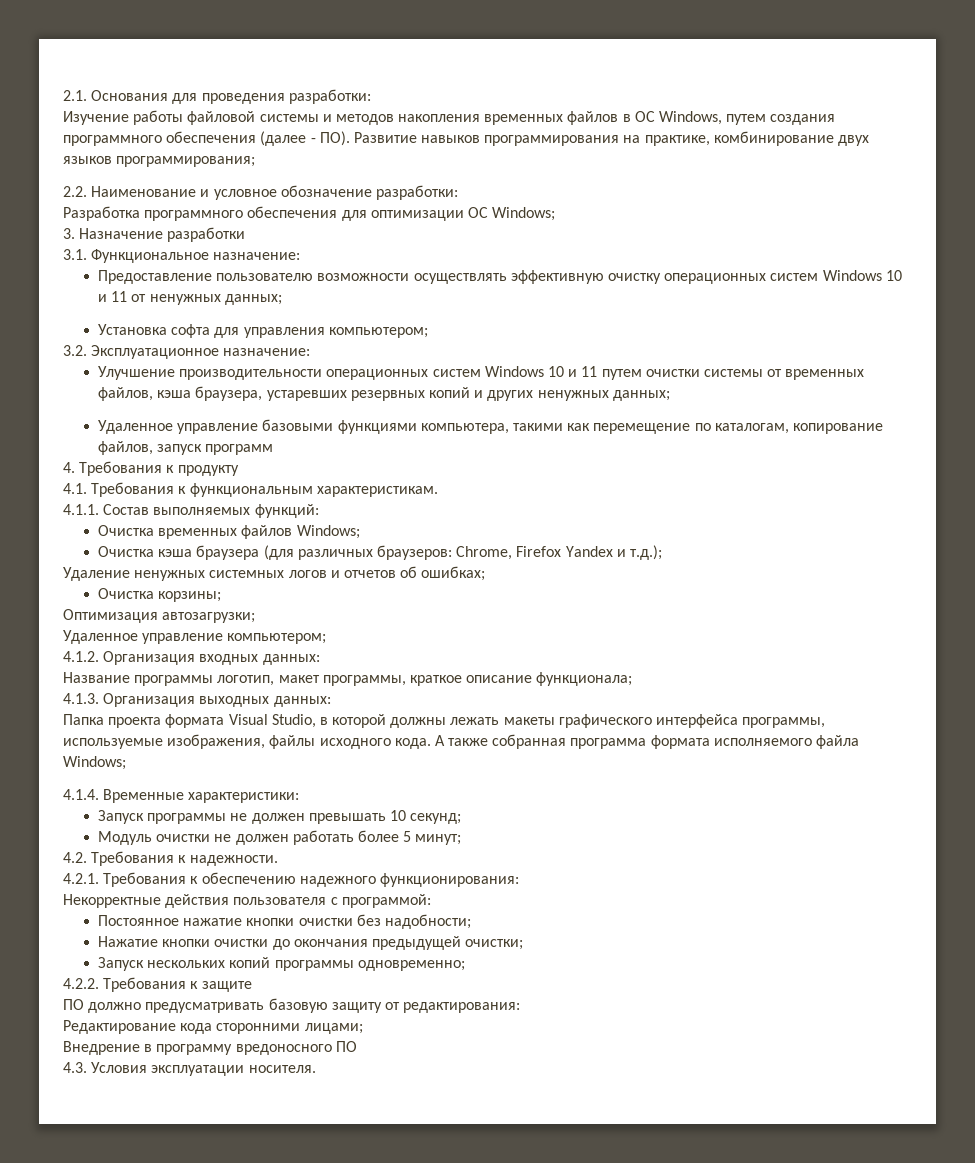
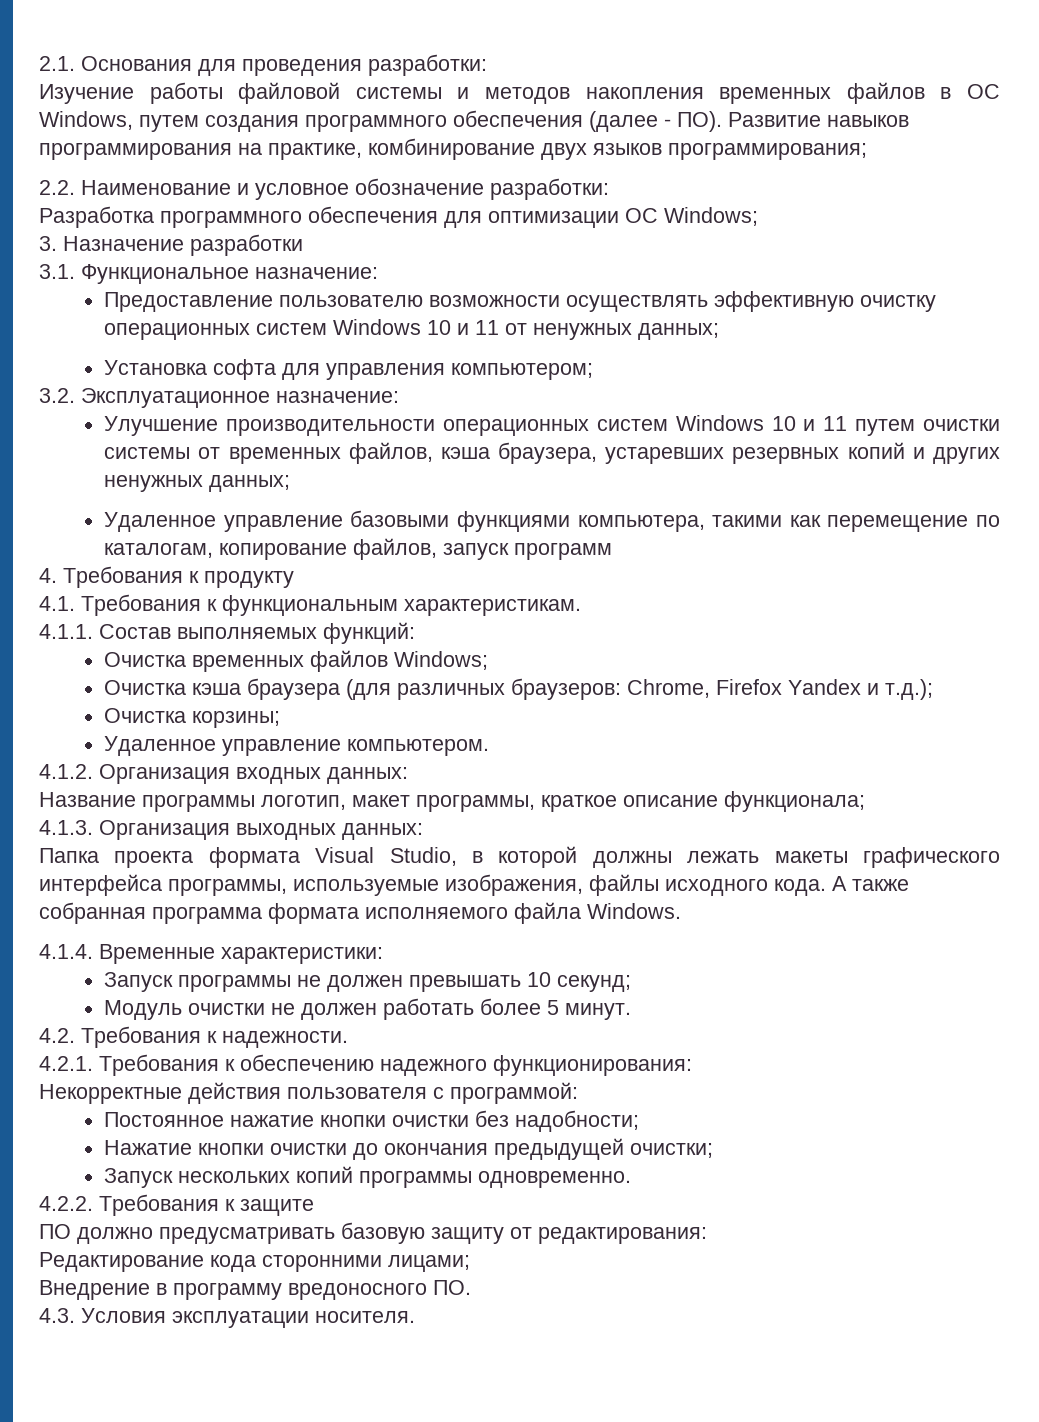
[63,566,486,581] // Удаление ненужных системных логов и отчетов об ошибках; -> (934, 689) none
[63,609,256,623] [63,630,327,644] // Оптимизация автозагрузки; // Удаленное управление компьютером; -> [104,736,490,756] // Удаленное управление компьютером.
[63,756,126,770] Windows; -> [587,903,681,919] Windows.
[415,834,462,845] минут; -> [565,1003,632,1020] минут.
[357,960,465,971] одновременно; -> [478,1171,632,1188] одновременно.
[335,1041,357,1052] ПО -> [433,1280,471,1295] ПО.

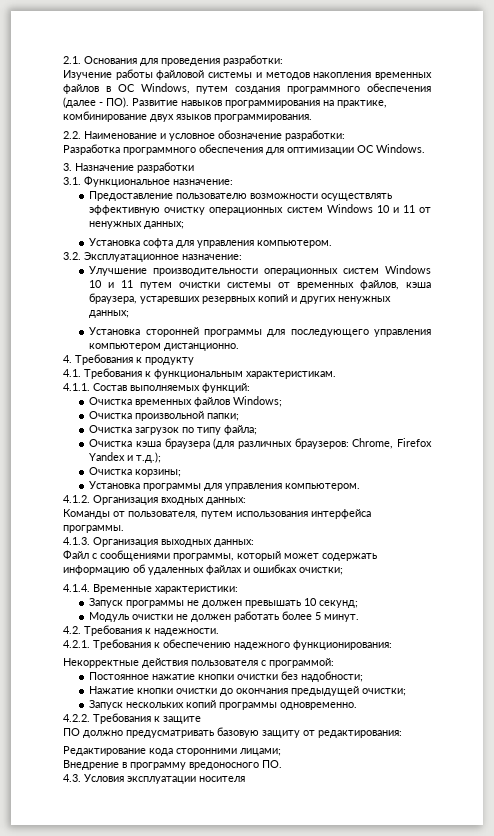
[668,143,867,160] программирования; -> [214,114,312,122] программирования.
[664,207,758,226] Windows; -> [376,144,425,153] Windows.
[451,363,594,380] компьютером; -> [257,240,333,248] компьютером.
[104,510,1001,532] [104,538,613,560] Удаленное управление базовыми функциями компьютера, такими как перемещение по каталогам, копирование файлов, запуск программ -> [89,327,431,337] [89,343,240,351] Установка сторонней программы для последующего управления компьютером дистанционно.
(489, 660) none -> [89,411,240,421] [89,425,258,435] // Очистка произвольной папки; // Очистка загрузок по типу файла;
[104,736,342,756] Удаленное управление -> [89,481,283,491] Установка программы для управления
[39,791,865,812] [39,820,423,840] [39,846,1000,868] [39,874,909,896] [39,902,681,924] Название программы логотип, макет программы, краткое описание функционала; // 4.1.3. Организация выходных данных: // Папка проекта формата Visual Studio, в которой должны лежать макеты графического интерфейса программы, используемые изображения, файлы исходного кода. А также собранная программа формата исполняемого файла Windows. -> [63,509,371,519] [63,525,124,533] [63,537,254,547] [63,550,377,561] [63,564,343,575] Команды от пользователя, путем использования интерфейса программы. // 4.1.3. Организация выходных данных: // Файл с сообщениями программы, который может содержать информацию об удаленных файлах и ошибках очистки;
[315,1311,415,1323] носителя. -> [199,776,245,782] носителя

